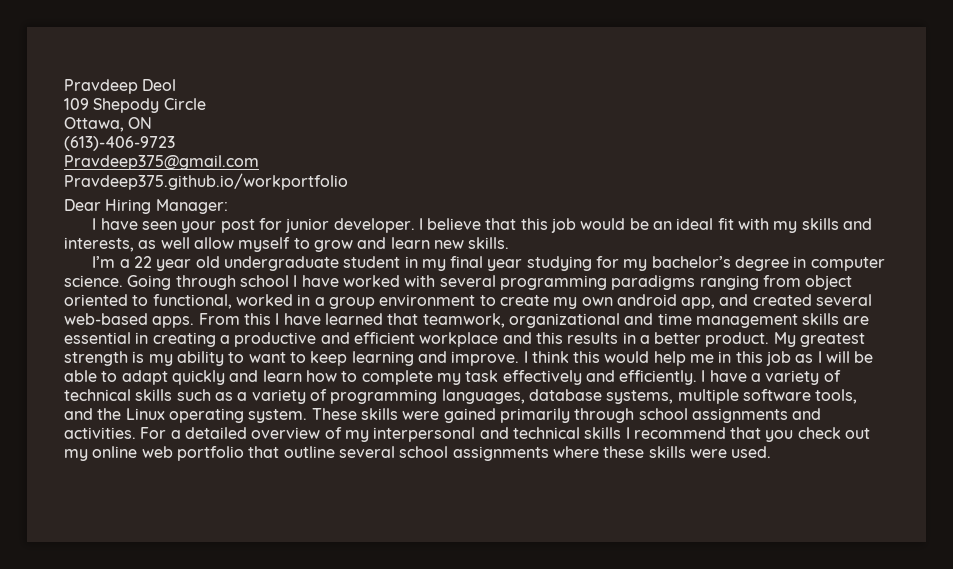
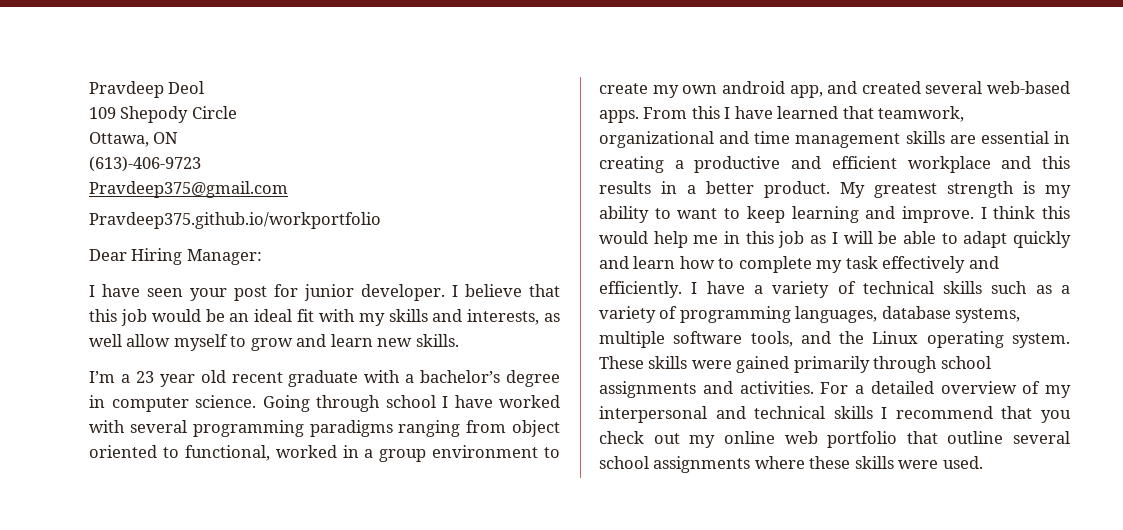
[133,256,152,268] 22 -> [135,371,154,383] 23
[223,256,648,271] undergraduate student in my final year studying for my -> [231,370,415,387] recent graduate with a

